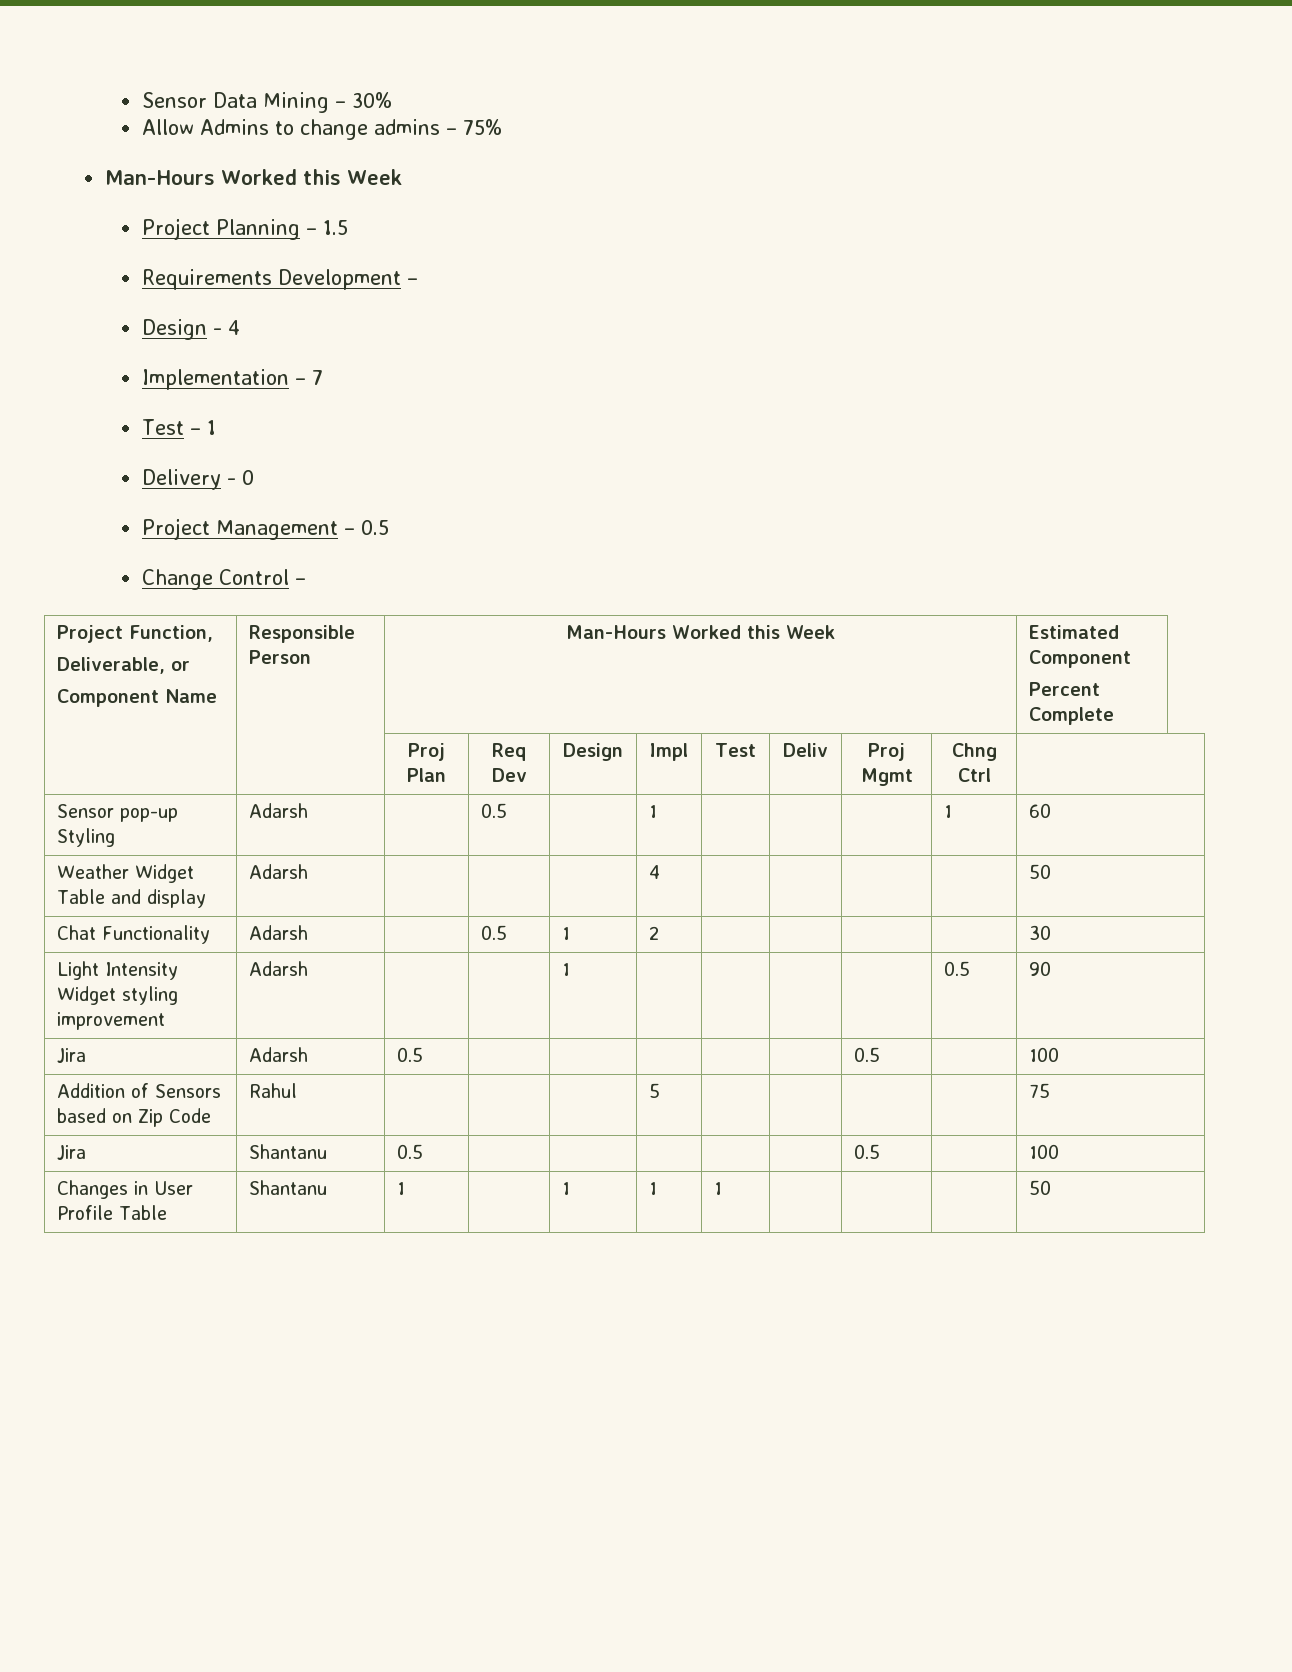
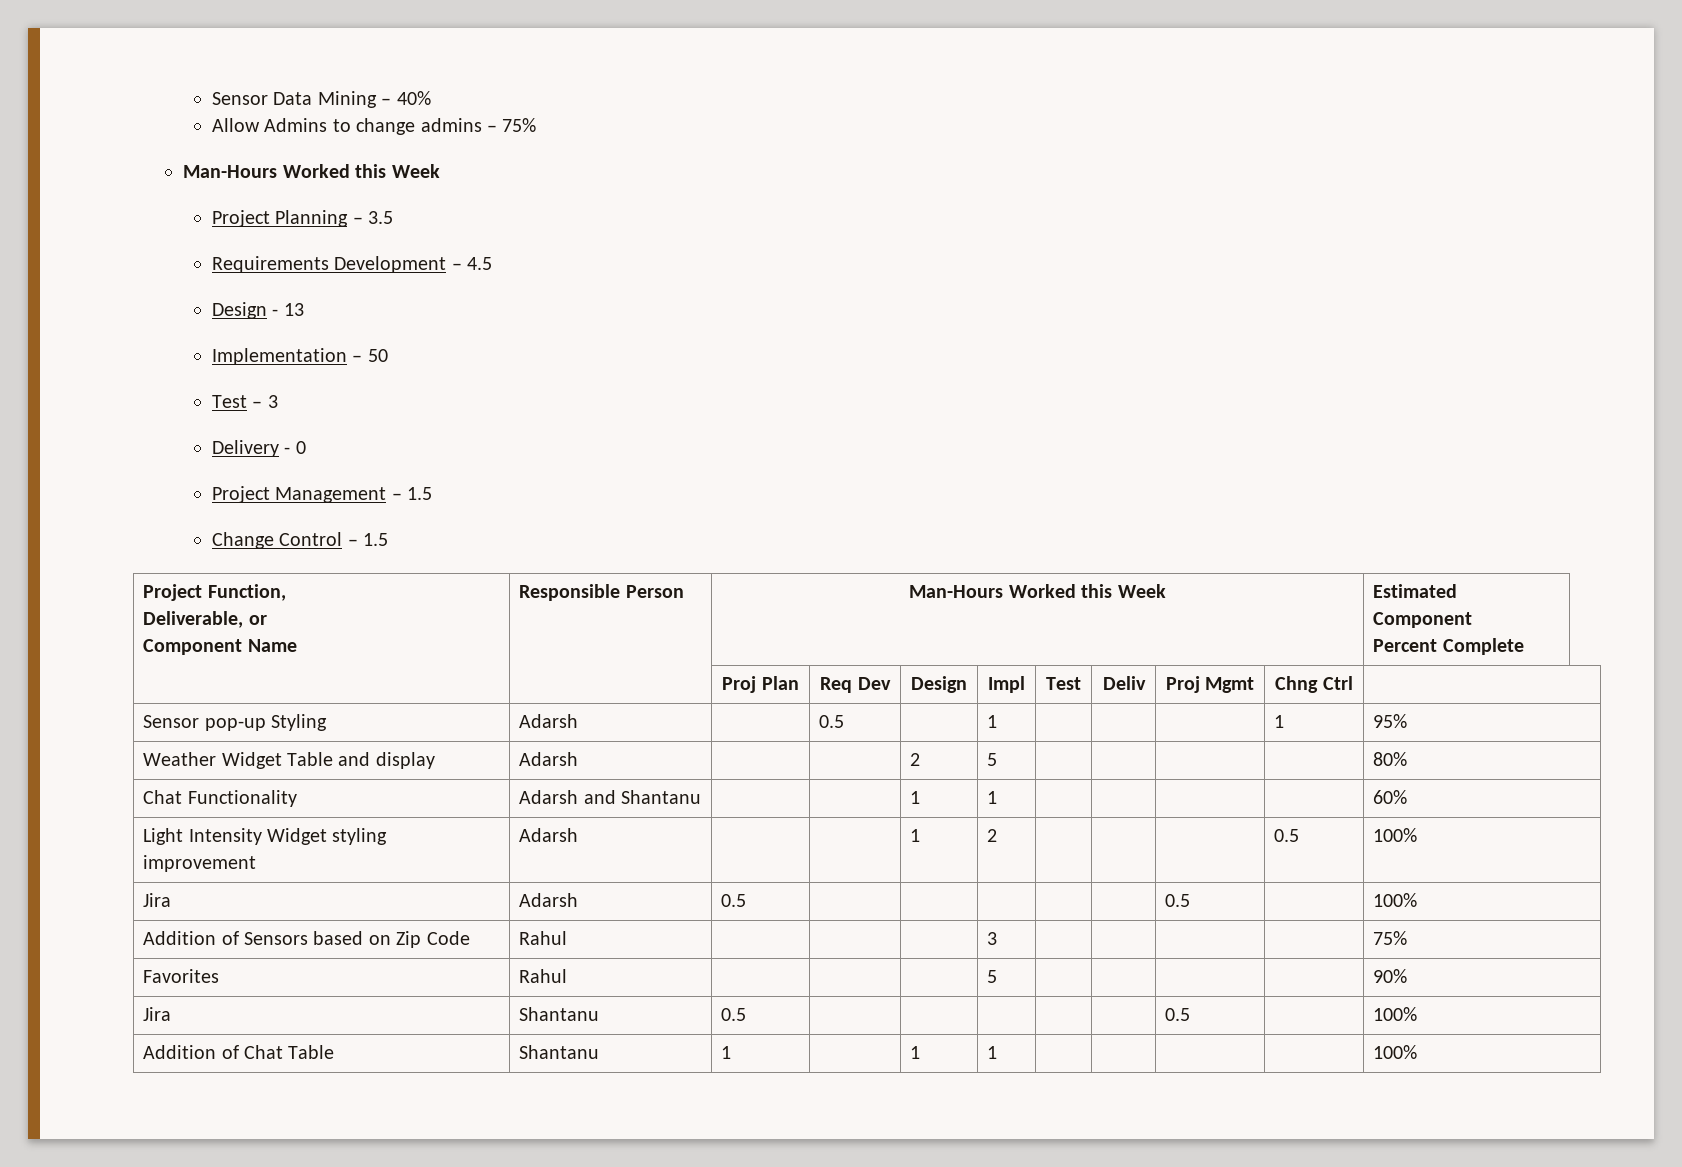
[352,92,393,108] 30% -> [396,91,431,105] 40%
[323,220,349,235] 1.5 -> [368,211,394,224] 3.5
(419, 281) none -> [467,257,493,270] 4.5
[228,320,241,335] 4 -> [283,303,304,316] 13
[312,370,324,385] 7 -> [367,349,388,362] 50
[207,420,217,435] 1 -> [267,395,278,408] 3
[361,520,390,535] 0.5 -> [407,487,433,500] 1.5
(307, 581) none -> [363,533,389,546] 1.5
[1028,803,1051,818] 60 -> [1373,714,1408,728] 95%
[648,865,660,879] [1028,864,1051,879] | 4 | | | | | 50 -> [910,753,921,766] [987,753,998,766] [1373,752,1408,766] 2 | 5 | | | | | 80%
[480,925,507,940] [561,927,570,940] [648,926,659,940] [1028,925,1051,940] | | 0.5 | 1 | 2 | | | | | 30 -> [583,790,701,804] [910,791,921,804] [987,791,998,804] [1373,790,1408,804] and Shantanu | | | 1 | 1 | | | | | 60%
[943,961,970,976] [1028,961,1051,976] | | | | 0.5 | 90 -> [987,829,998,842] [1274,829,1300,842] [1373,828,1418,842] 2 | | | | 0.5 | 100%
[1028,1047,1059,1062] 100 -> [1373,893,1418,907] 100%
[648,1083,660,1098] [1028,1083,1050,1098] | 5 | | | | | 75 -> [987,932,998,945] [1373,931,1408,945] [143,969,220,983] [519,969,568,983] [987,970,998,983] [1373,969,1408,983] | 3 | | | | | 75% // Favorites | Rahul | | | | 5 | | | | | 90%
[1028,1144,1059,1159] [56,1180,193,1199] [56,1205,113,1220] 100 // Changes in User Profile -> [1373,1007,1418,1021] [143,1045,283,1059] 100% // Addition of Chat
[713,1182,722,1195] [1028,1180,1051,1195] 1 | | | | 50 -> [1373,1045,1418,1059] | | | | 100%

